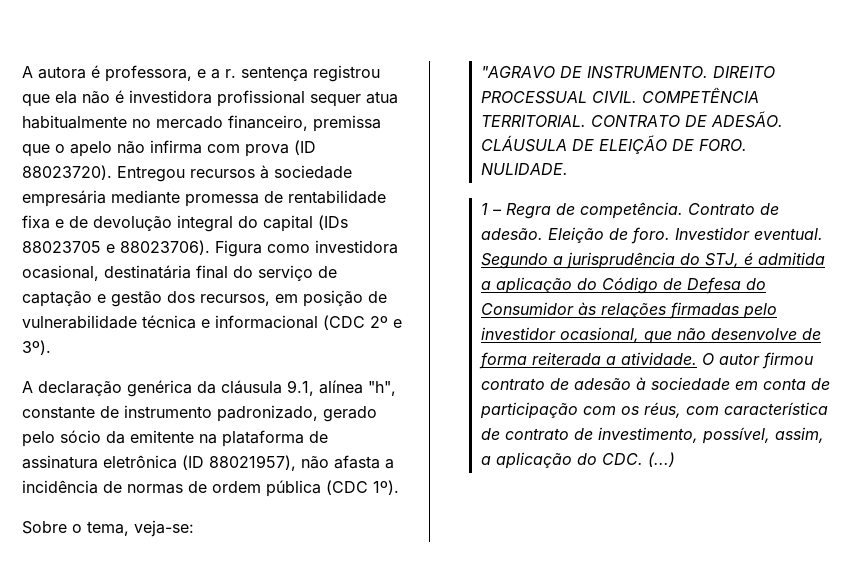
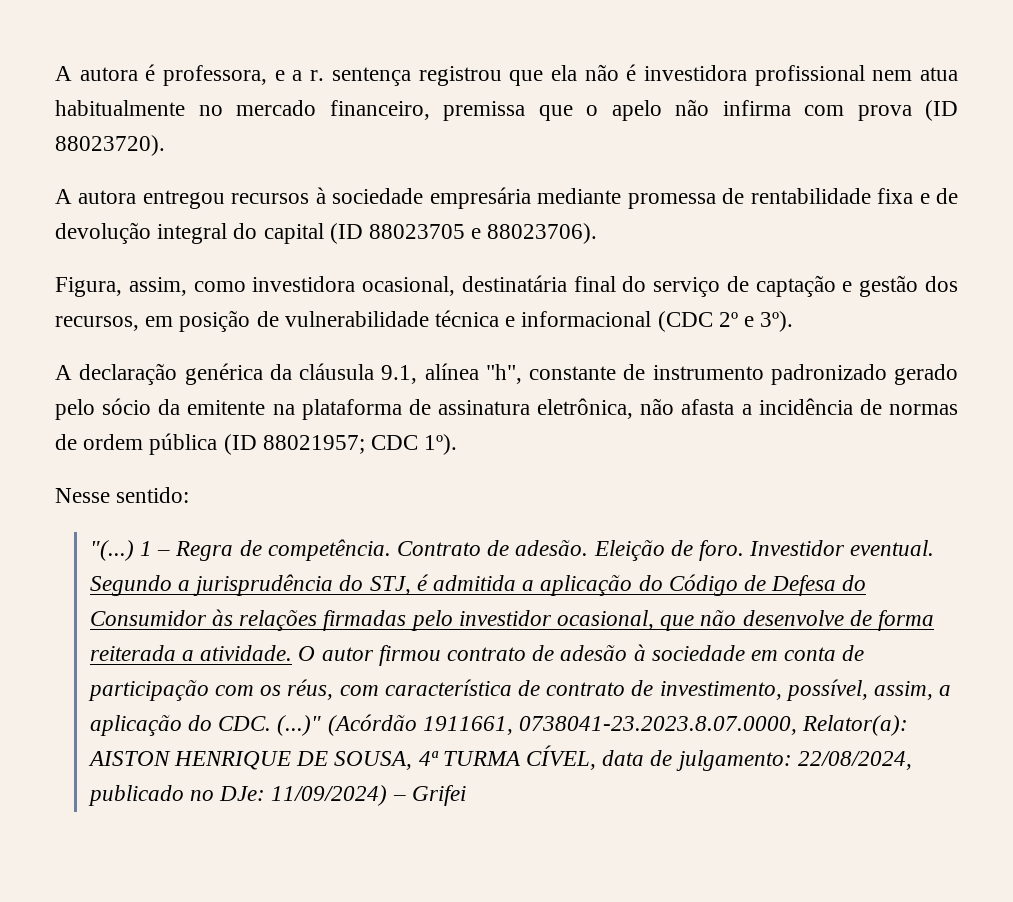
[310,94,361,107] sequer -> [872,70,913,81] nem
[117,166,185,182] Entregou -> [55,189,225,209] // A autora entregou
[318,215,348,230] (IDs -> [329,223,363,244] (ID
[215,240,262,257] Figura -> [55,277,187,297] // Figura, assim,
[217,405,318,422] padronizado, -> [770,364,887,385] padronizado
[103,455,296,471] eletrônica (ID 88021957), -> [537,398,634,419] eletrônica,
[326,480,399,495] [22,520,194,537] [480,66,775,79] [480,87,759,104] [480,111,783,128] [480,135,747,154] [480,163,568,175] (CDC 1º). // Sobre o tema, veja-se: // "AGRAVO DE INSTRUMENTO. DIREITO PROCESSUAL CIVIL. COMPETÊNCIA TERRITORIAL. CONTRATO DE ADESÃO. CLÁUSULA DE ELEIÇÃO DE FORO. NULIDADE. // -> [223,434,458,455] [55,487,190,503] [89,540,134,561] (ID 88021957; CDC 1º). // Nesse sentido: // "(...)
[647,452,675,467] (...) -> [277,714,909,736] [87,745,912,771] [87,785,466,806] (...)" (Acórdão 1911661, 0738041-23.2023.8.07.0000, Relator(a): AISTON HENRIQUE DE SOUSA, 4ª TURMA CÍVEL, data de julgamento: 22/08/2024, publicado no DJe: 11/09/2024) – Grifei

